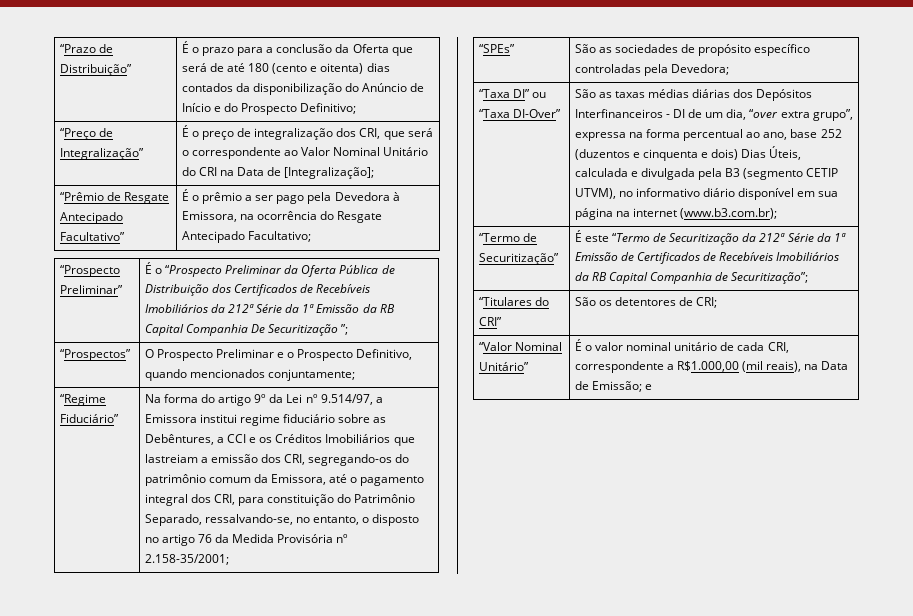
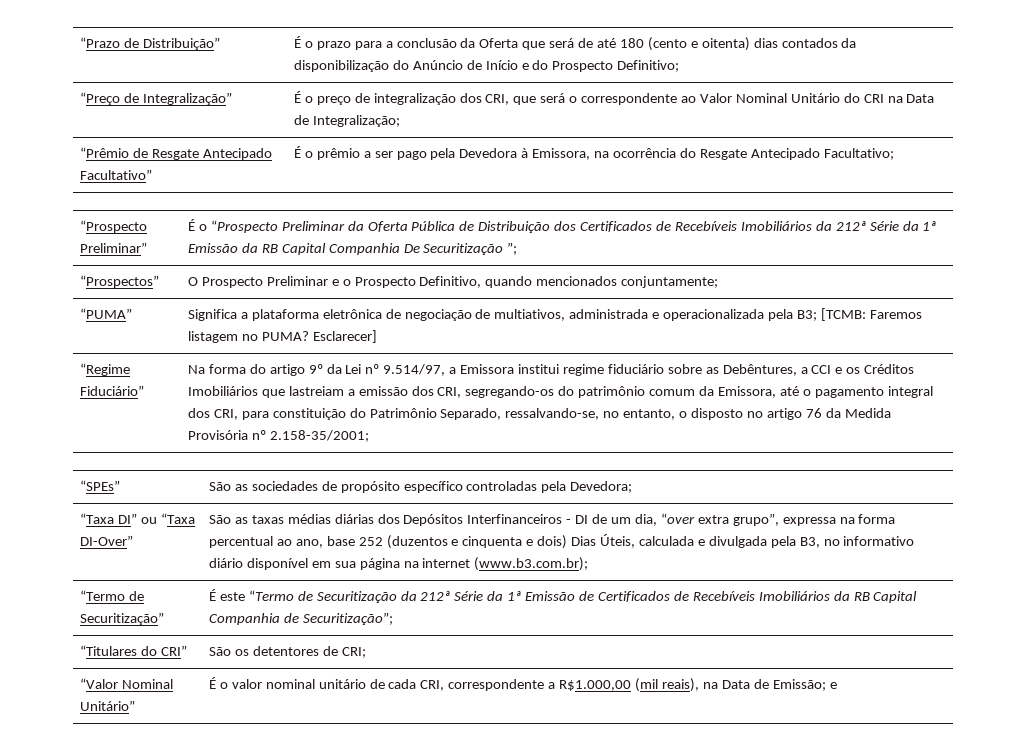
[284,167,375,179] [Integralização]; -> [312,115,400,127] Integralização;
(355, 375) none -> [79,308,132,319] [187,308,922,321] [187,330,377,343] // “PUMA” | Significa a plataforma eletrônica de negociação de multiativos, administrada e operacionalizada pela B3; [TCMB: Faremos listagem no PUMA? Esclarecer]
[725,168,839,180] [574,188,616,199] B3 (segmento CETIP UTVM), -> [799,537,820,548] B3,

